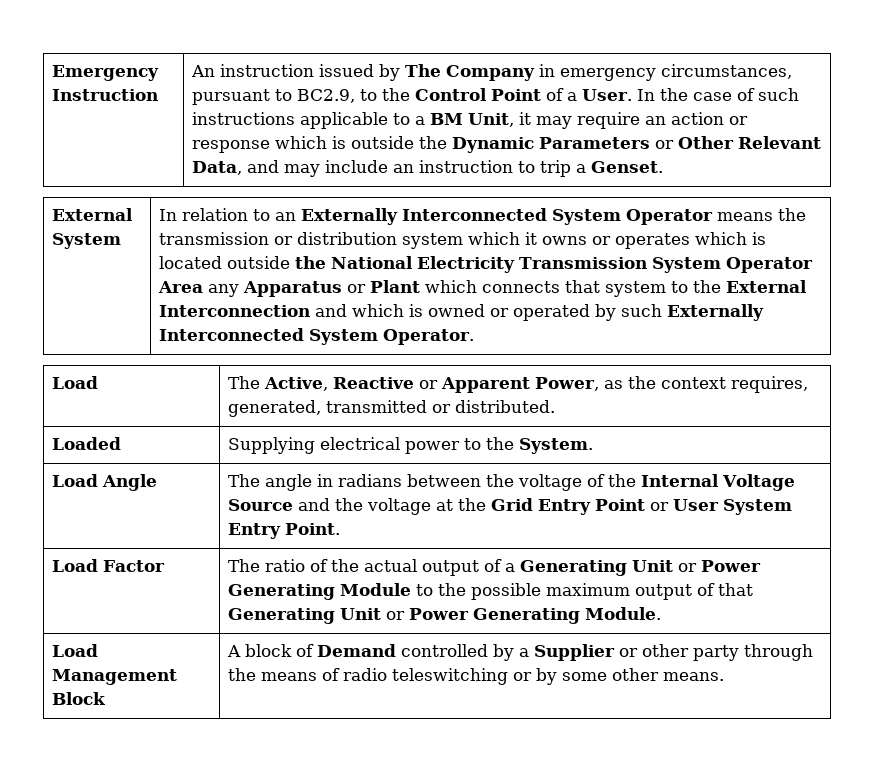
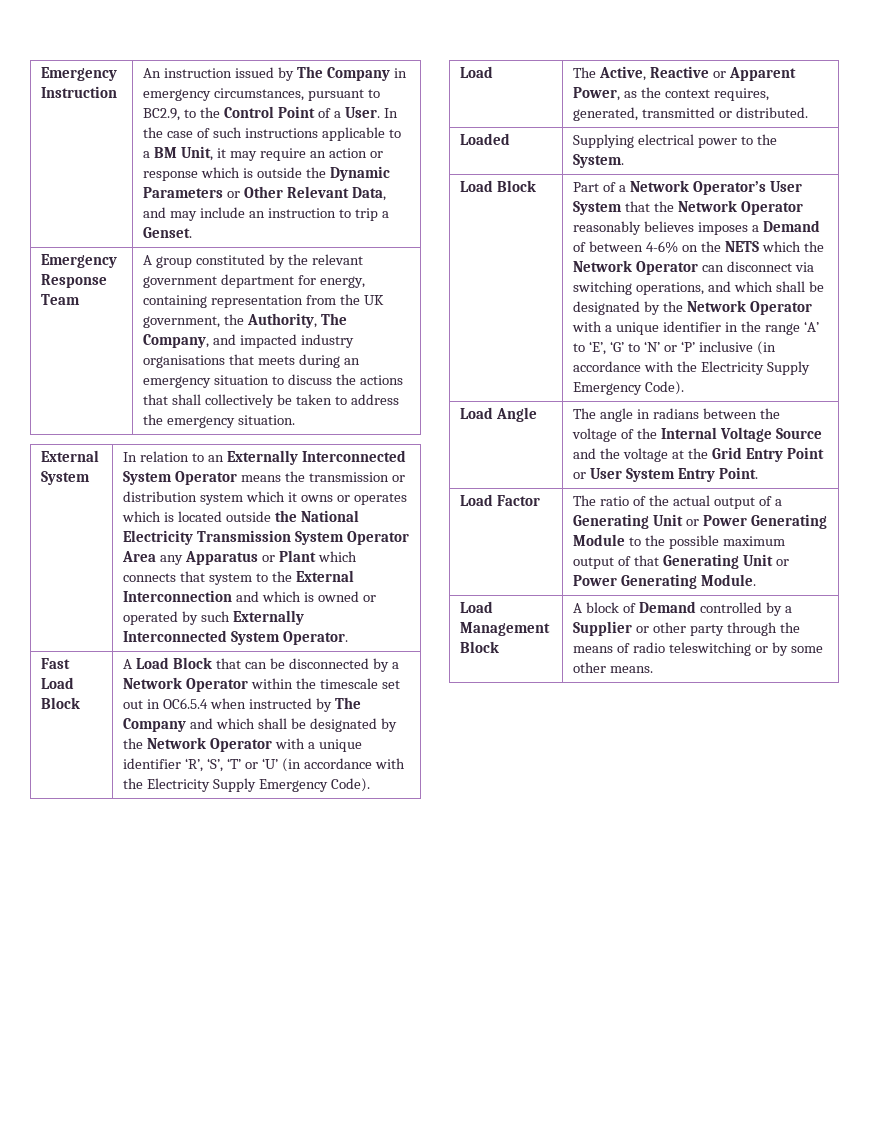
(663, 167) none -> [41,254,118,268] [41,274,108,288] [41,294,81,305] [143,254,363,268] [143,274,366,288] [143,294,385,308] [143,313,348,328] [143,334,355,348] [143,354,361,368] [143,374,403,388] [143,394,399,408] [143,414,296,428] // Emergency Response Team | A group constituted by the relevant government department for energy, containing representation from the UK government, the Authority, The Company, and impacted industry organisations that meets during an emergency situation to discuss the actions that shall collectively be taken to address the emergency situation.
(474, 337) none -> [41,658,71,669] [41,677,75,689] [41,697,81,709] [123,657,399,672] [123,677,400,692] [123,697,361,712] [123,718,397,732] [123,737,362,752] [123,758,405,772] [123,778,371,792] // Fast Load Block | A Load Block that can be disconnected by a Network Operator within the timescale set out in OC6.5.4 when instructed by The Company and which shall be designated by the Network Operator with a unique identifier ‘R’, ‘S’, ‘T’ or ‘U’ (in accordance with the Electricity Supply Emergency Code).
(593, 446) none -> [460,180,537,192] [573,180,802,195] [573,200,804,215] [573,220,821,235] [573,241,824,253] [573,260,815,275] [573,281,824,295] [573,300,813,315] [572,321,819,335] [573,341,776,355] [573,361,811,375] [573,381,685,395] // Load Block | Part of a Network Operator’s User System that the Network Operator reasonably believes imposes a Demand of between 4-6% on the NETS which the Network Operator can disconnect via switching operations, and which shall be designated by the Network Operator with a unique identifier in the range ‘A’ to ‘E’, ‘G’ to ‘N’ or ‘P’ inclusive (in accordance with the Electricity Supply Emergency Code).

